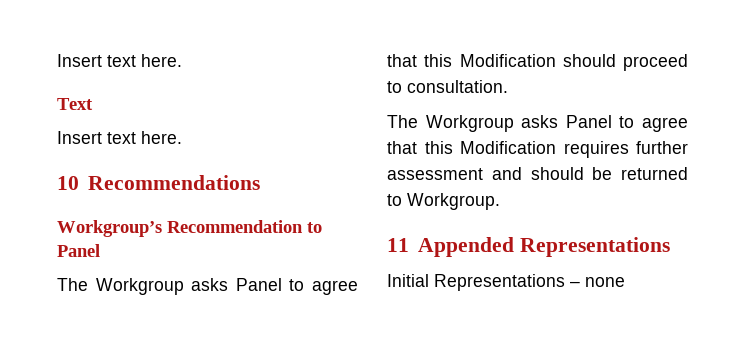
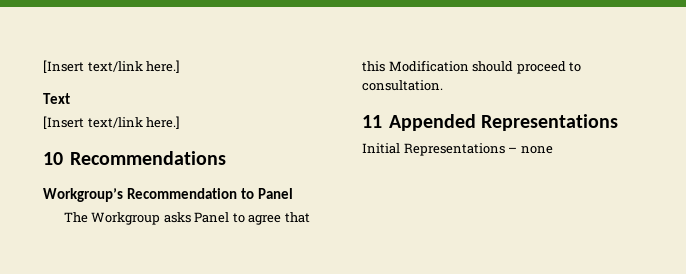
[57,54,182,67] [57,98,93,110] [57,131,182,144] Insert text here. // Text // Insert text here. -> [43,60,181,73] [43,93,70,104] [43,116,181,129] [Insert text/link here.] // Text // [Insert text/link here.]
[387,115,688,132] [387,141,688,158] [387,167,688,180] [387,193,500,210] // The Workgroup asks Panel to agree that this Modification requires further assessment and should be returned to Workgroup. -> (443, 85) none

